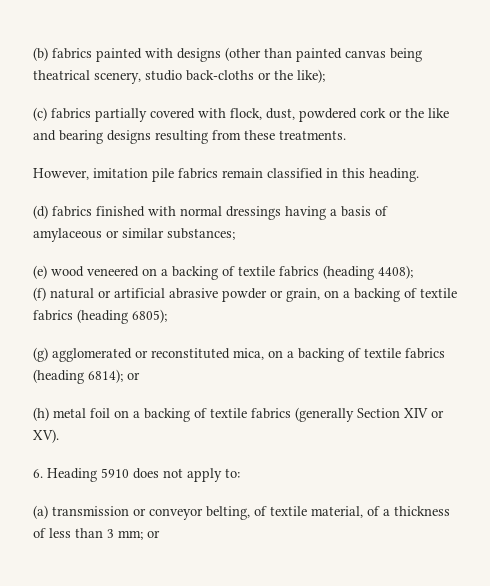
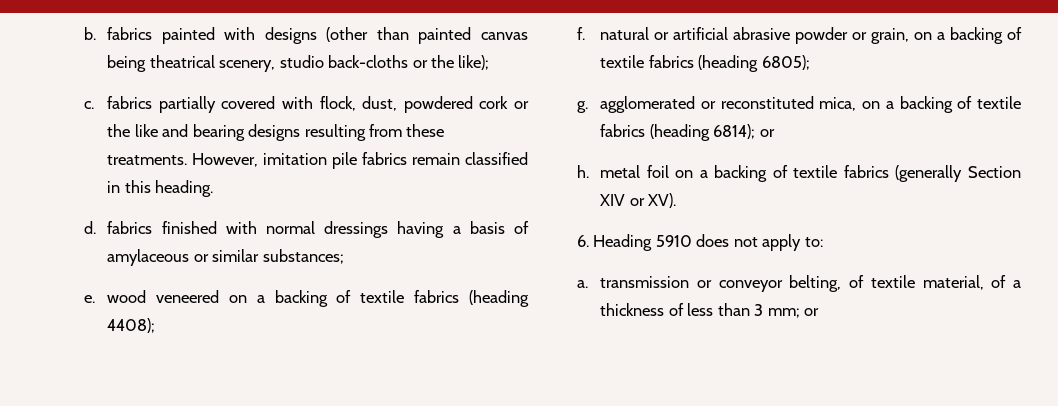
[33,47,48,61] (b) -> [84,27,96,40] b.
[33,107,47,121] (c) -> [84,101,94,109] c.
(346, 135) // -> (188, 160) none
[33,205,48,219] (d) -> [84,221,96,234] d.
[33,265,47,279] (e) -> [84,295,95,303] e.
[33,287,46,301] (f) -> [577,27,585,40] f.
[33,347,48,362] (g) -> [577,101,588,113] g.
[33,407,49,421] (h) -> [577,165,589,178] h.
[33,505,48,519] (a) -> [577,280,588,288] a.

